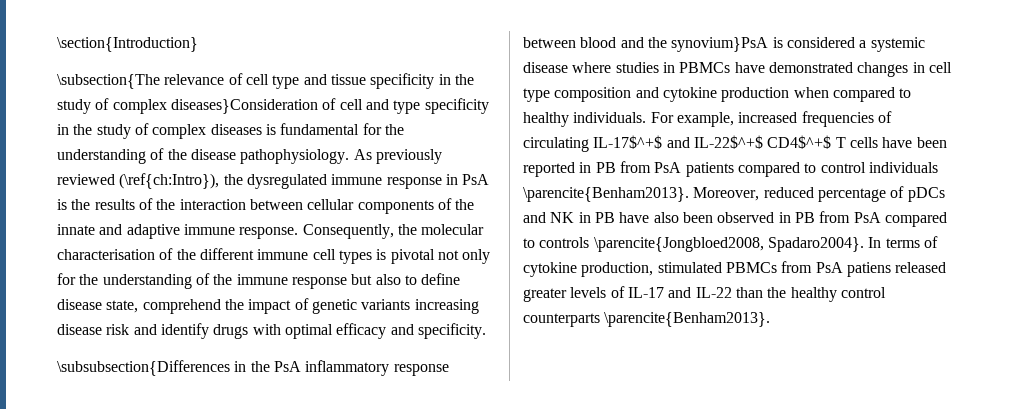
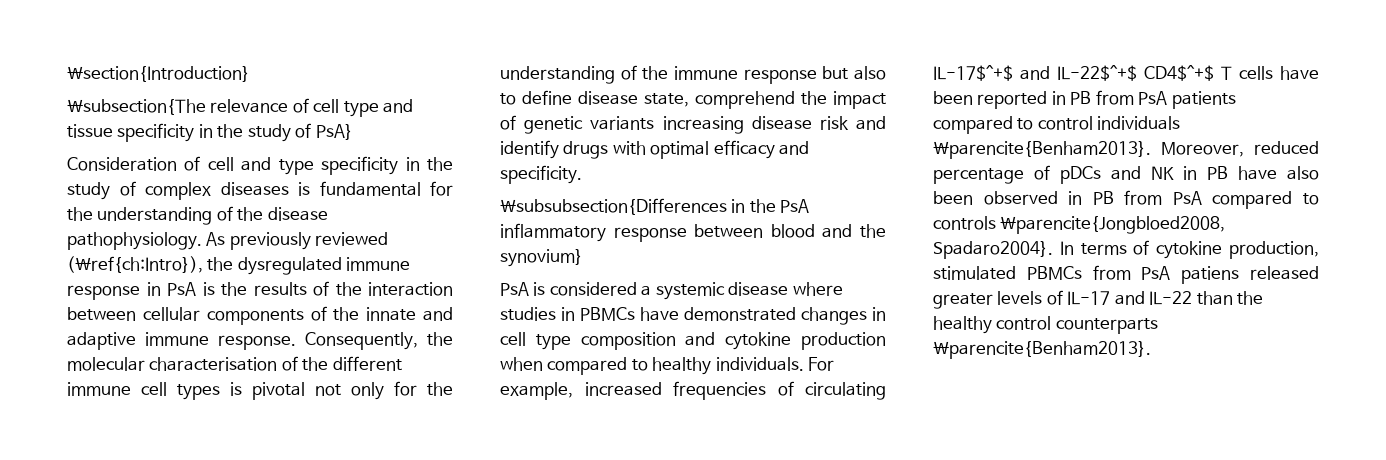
[112,99,318,114] complex diseases}Consideration -> [315,124,353,140] [67,157,177,171] PsA} // Consideration
[671,37,769,52] synovium}PsA -> [500,249,583,267] [500,282,529,296] synovium} // PsA

